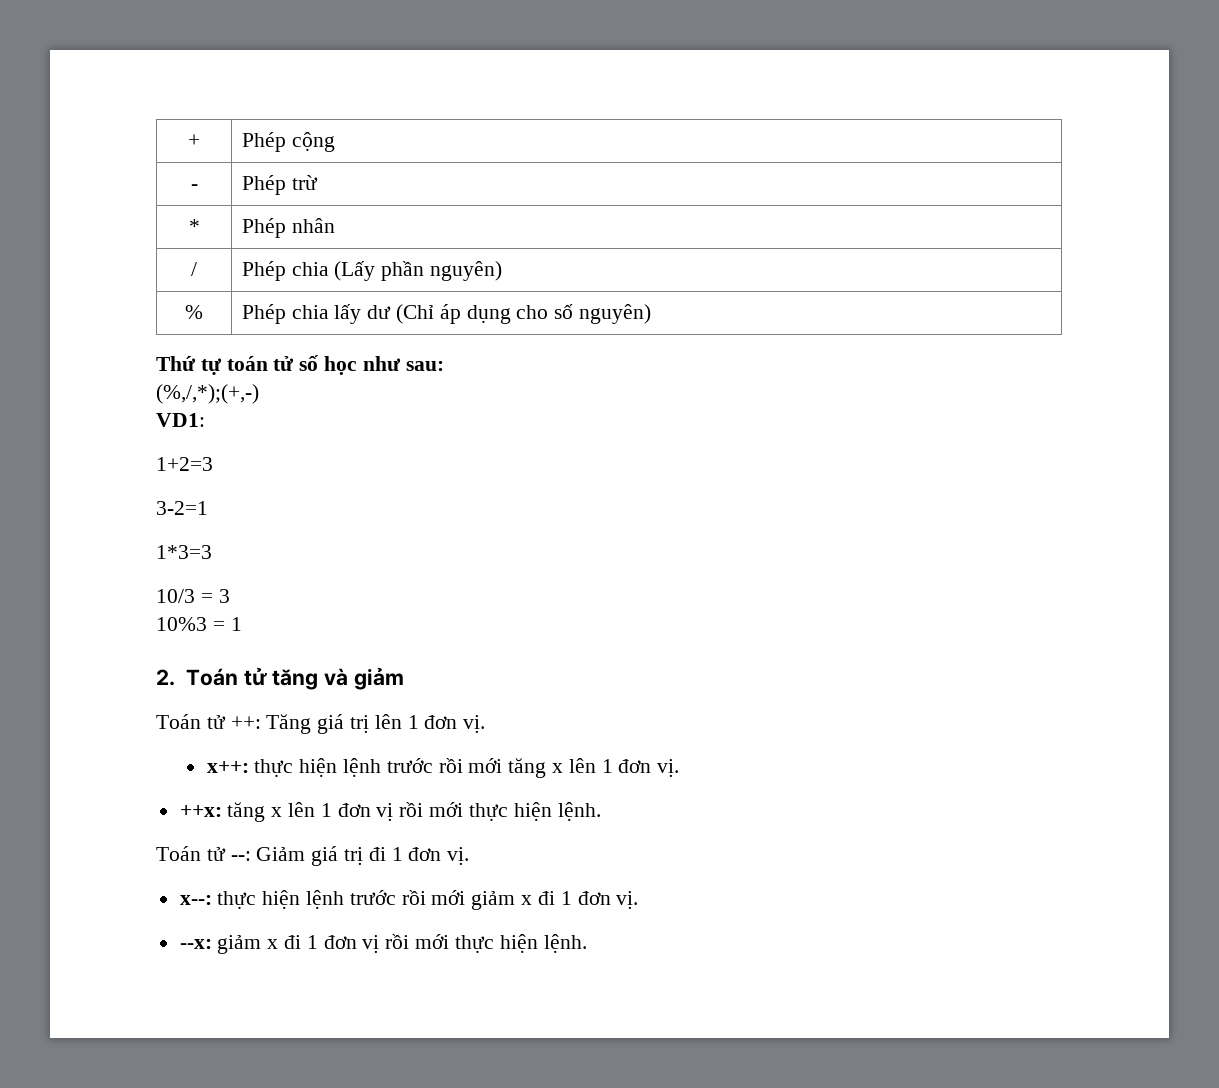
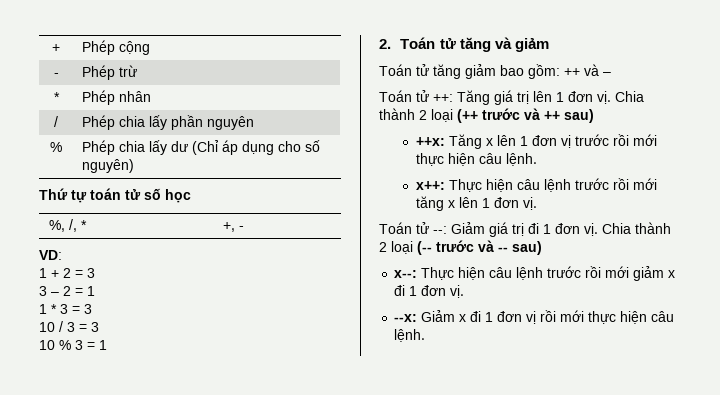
[334,261,502,281] (Lấy phần nguyên) -> [149,115,255,130] lấy phần nguyên
[362,356,444,371] [156,384,259,404] [156,413,205,427] [156,457,213,471] [156,501,208,515] [156,545,212,559] [156,589,230,603] [156,617,207,631] như sau: // (%,/,*);(+,-) // VD1: // 1+2=3 // 3-2=1 // 1*3=3 // 10/3 = 3 // 10%3 -> [49,219,88,232] [223,222,245,232] [39,250,62,260] [39,268,95,278] [39,286,95,296] [39,304,92,314] [39,321,99,332] [39,340,83,350] // %, /, * | +, - // VD: // 1 + 2 = 3 // 3 – 2 = 1 // 1 * 3 = 3 // 10 / 3 = 3 // 10 % 3
(404, 678) none -> [379,64,611,79] // Toán tử tăng giảm bao gồm: ++ và –
[206,758,338,777] // x++: thực hiện -> [615,91,644,102] [379,108,594,123] [415,134,657,149] [415,153,537,166] [415,179,540,192] Chia thành 2 loại (++ trước và ++ sau) // ++x: Tăng x lên 1 đơn vị trước rồi mới thực hiện câu lệnh. // x++: Thực hiện câu
[179,802,601,822] // ++x: tăng x lên 1 đơn vị rồi mới thực hiện lệnh. -> (537, 203) none
[179,890,301,909] // x--: thực hiện -> [602,222,671,234] [379,240,542,255] [394,267,513,280] Chia thành 2 loại (-- trước và -- sau) // x--: Thực hiện câu
[217,935,262,954] giảm -> [421,310,456,322] Giảm
(538, 943) none -> [651,311,675,322] câu

